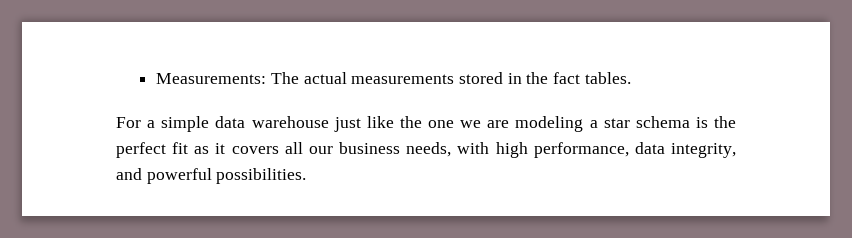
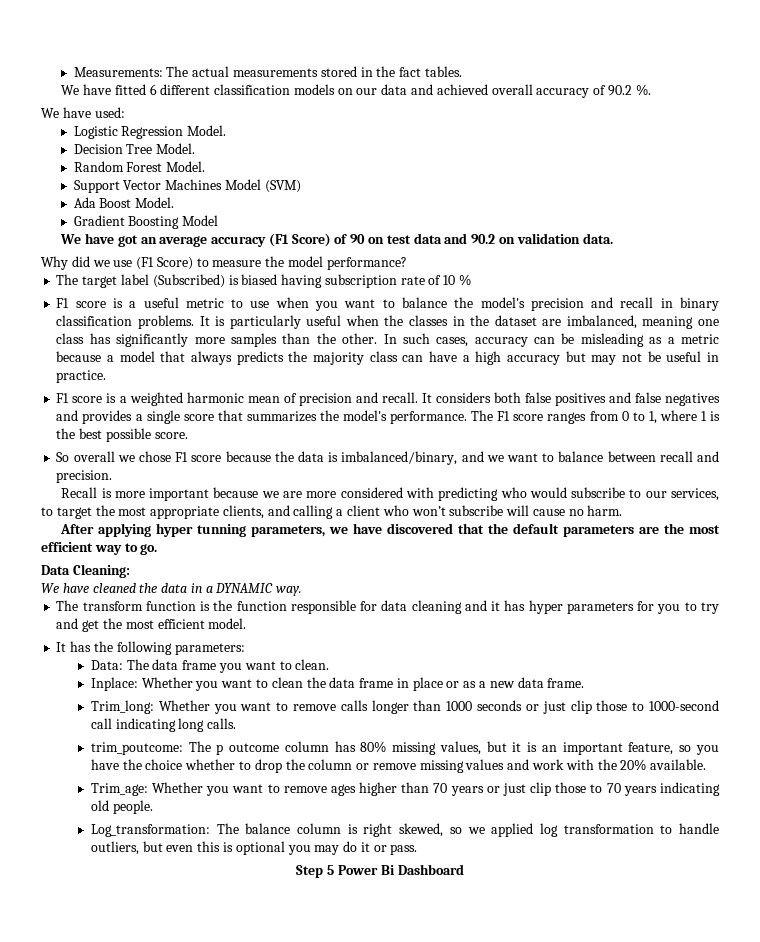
[116,116,736,132] [116,142,736,158] [116,168,307,184] For a simple data warehouse just like the one we are modeling a star schema is the perfect fit as it covers all our business needs, with high performance, data integrity, and powerful possibilities. -> [61,84,651,98] [41,107,125,118] [73,125,227,139] [73,143,196,154] [73,161,206,172] [73,179,301,193] [73,197,175,208] [73,215,219,229] [60,233,613,247] [41,256,407,270] [56,274,471,288] [56,297,719,311] [56,315,720,329] [56,333,719,347] [56,351,720,365] [56,370,107,383] [56,392,721,406] [56,410,721,424] [56,428,188,442] [56,451,720,465] [56,470,113,483] [61,487,720,501] [41,505,623,519] [60,523,720,537] [41,542,158,555] [41,564,130,578] [41,583,303,596] [56,600,720,614] [56,618,247,632] [56,641,245,655] [90,659,330,673] [90,677,585,691] [90,700,719,714] [90,718,237,732] [90,741,719,755] [90,759,707,773] [90,782,720,796] [90,800,153,814] [90,823,720,837] [90,841,418,855] [296,864,464,878] We have fitted 6 different classification models on our data and achieved overall accuracy of 90.2 %. // We have used: // Logistic Regression Model. // Decision Tree Model. // Random Forest Model. // Support Vector Machines Model (SVM) // Ada Boost Model. // Gradient Boosting Model // We have got an average accuracy (F1 Score) of 90 on test data and 90.2 on validation data. // Why did we use (F1 Score) to measure the model performance? // The target label (Subscribed) is biased having subscription rate of 10 % // F1 score is a useful metric to use when you want to balance the model's precision and recall in binary classification problems. It is particularly useful when the classes in the dataset are imbalanced, meaning one class has significantly more samples than the other. In such cases, accuracy can be misleading as a metric because a model that always predicts the majority class can have a high accuracy but may not be useful in practice. // F1 score is a weighted harmonic mean of precision and recall. It considers both false positives and false negatives and provides a single score that summarizes the model's performance. The F1 score ranges from 0 to 1, where 1 is the best possible score. // So overall we chose F1 score because the data is imbalanced/binary, and we want to balance between recall and precision. // Recall is more important because we are more considered with predicting who would subscribe to our services, to target the most appropriate clients, and calling a client who won’t subscribe will cause no harm. // After applying hyper tunning parameters, we have discovered that the default parameters are the most efficient way to go. // Data Cleaning: // We have cleaned the data in a DYNAMIC way. // The transform function is the function responsible for data cleaning and it has hyper parameters for you to try and get the most efficient model. // It has the following parameters: // Data: The data frame you want to clean. // Inplace: Whether you want to clean the data frame in place or as a new data frame. // Trim_long: Whether you want to remove calls longer than 1000 seconds or just clip those to 1000-second call indicating long calls. // trim_poutcome: The p outcome column has 80% missing values, but it is an important feature, so you have the choice whether to drop the column or remove missing values and work with the 20% available. // Trim_age: Whether you want to remove ages higher than 70 years or just clip those to 70 years indicating old people. // Log_transformation: The balance column is right skewed, so we applied log transformation to handle outliers, but even this is optional you may do it or pass. // Step 5 Power Bi Dashboard

